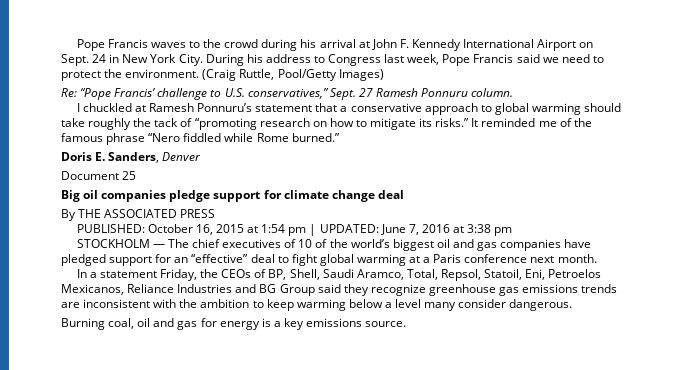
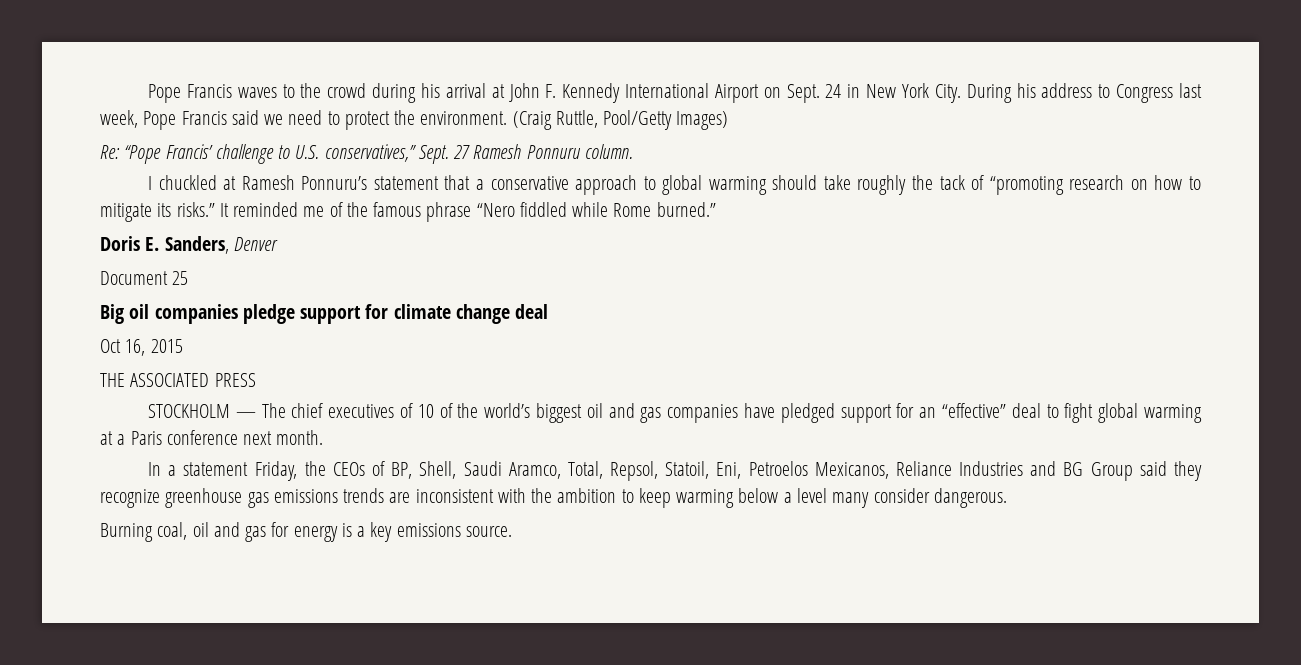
[61,209,76,221] By -> [100,339,183,356] Oct 16, 2015 //
[76,224,513,236] // PUBLISHED: October 16, 2015 at 1:54 pm | UPDATED: June 7, 2016 at 3:38 pm -> (256, 380) none

